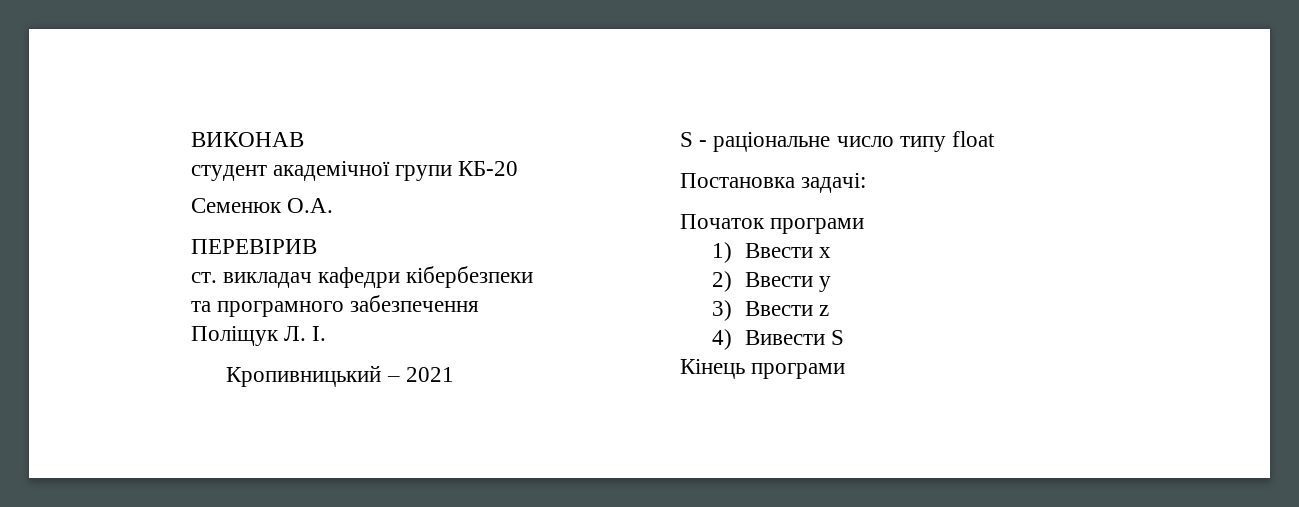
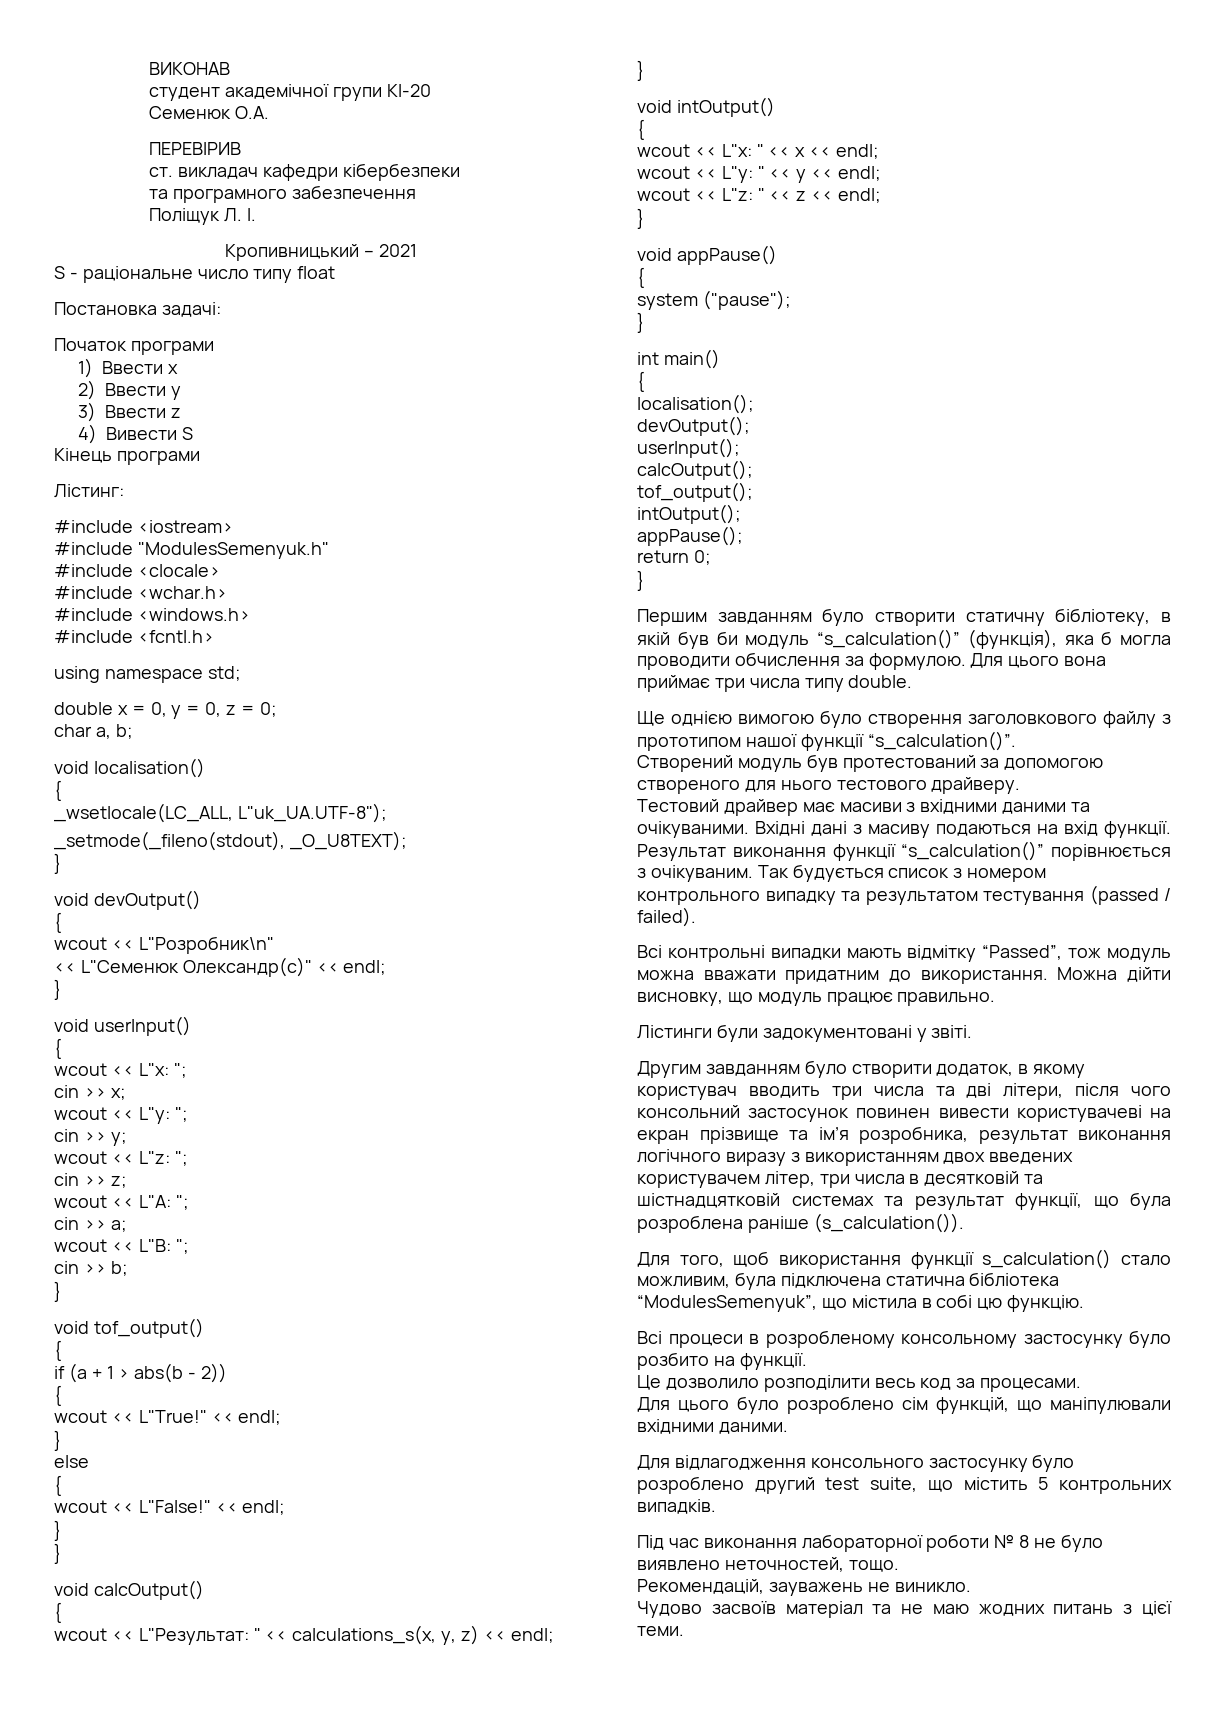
[458,161,519,176] КБ-20 -> [386,84,431,97] КІ-20
(846, 371) none -> [54,484,124,498] [54,520,233,533] [54,542,329,559] [54,564,220,577] [54,586,227,599] [54,608,250,621] [54,630,214,643] [54,666,241,683] [54,702,277,719] [54,724,133,739] [54,758,205,778] [54,780,62,801] [54,803,387,823] [54,831,407,851] [54,853,62,874] [54,890,201,910] [54,912,62,933] [54,936,274,954] [54,957,387,977] [54,979,62,1000] [54,1016,191,1036] [54,1038,62,1059] [54,1063,187,1078] [54,1085,126,1100] [54,1107,188,1124] [54,1129,127,1146] [54,1151,188,1166] [54,1173,127,1188] [54,1195,189,1210] [54,1217,127,1232] [54,1239,189,1254] [54,1261,128,1276] [54,1281,62,1302] [54,1318,204,1338] [54,1340,62,1361] [54,1363,228,1383] [54,1385,62,1406] [54,1410,282,1425] [54,1430,62,1451] [54,1455,89,1468] [54,1475,62,1496] [54,1500,286,1515] [54,1520,62,1541] [54,1543,62,1564] [54,1580,204,1600] [54,1602,62,1623] [54,1625,554,1645] [637,60,645,81] [637,97,775,117] [637,119,645,140] [637,144,880,159] [637,166,882,183] [637,188,882,203] [637,208,645,229] [637,245,777,265] [637,267,645,288] [637,290,791,310] [637,312,645,333] [637,349,720,369] [637,371,645,392] [637,394,754,414] [637,416,750,436] [637,438,740,458] [637,460,753,480] [637,482,753,502] [637,504,741,524] [637,526,743,546] [637,550,711,565] [637,570,645,591] [637,608,1171,626] [637,629,1171,649] [637,652,1107,670] [637,675,913,692] [637,710,1171,728] [637,731,1016,751] [637,754,1104,772] [637,777,1021,794] [637,799,1091,816] [637,821,1171,838] [637,841,1171,861] [637,864,1047,882] [637,885,1171,905] [637,907,696,927] [637,945,1171,962] [637,967,1171,984] [637,992,996,1006] [637,1024,973,1042] [637,1060,1086,1078] [637,1083,1171,1100] [637,1105,1171,1122] [637,1126,1171,1144] [637,1149,1074,1166] [637,1171,1044,1188] [637,1192,1171,1210] [637,1213,964,1233] [637,1249,1171,1269] [637,1272,1060,1290] [637,1294,1085,1312] [637,1330,1171,1348] [637,1352,807,1370] [637,1375,1082,1392] [637,1396,1171,1414] [637,1419,788,1434] [637,1454,1075,1472] [637,1476,1172,1494] [637,1499,716,1514] [637,1534,1103,1552] [637,1557,899,1572] [637,1579,971,1596] [637,1601,1172,1618] [637,1626,684,1636] // Лістинг: // #include <iostream> // #include "ModulesSemenyuk.h" // #include <clocale> // #include <wchar.h> // #include <windows.h> // #include <fcntl.h> // using namespace std; // double x = 0, y = 0, z = 0; // char a, b; // void localisation() // { // _wsetlocale(LC_ALL, L"uk_UA.UTF-8"); // _setmode(_fileno(stdout), _O_U8TEXT); // } // void devOutput() // { // wcout << L"Розробник\n" // << L"Семенюк Олександр(c)" << endl; // } // void userInput() // { // wcout << L"x: "; // cin >> x; // wcout << L"y: "; // cin >> y; // wcout << L"z: "; // cin >> z; // wcout << L"A: "; // cin >> a; // wcout << L"B: "; // cin >> b; // } // void tof_output() // { // if (a + 1 > abs(b - 2)) // { // wcout << L"True!" << endl; // } // else // { // wcout << L"False!" << endl; // } // } // void calcOutput() // { // wcout << L"Результат: " << calculations_s(x, y, z) << endl; // } // void intOutput() // { // wcout << L"x: " << x << endl; // wcout << L"y: " << y << endl; // wcout << L"z: " << z << endl; // } // void appPause() // { // system ("pause"); // } // int main() // { // localisation(); // devOutput(); // userInput(); // calcOutput(); // tof_output(); // intOutput(); // appPause(); // return 0; // } // Першим завданням було створити статичну бібліотеку, в якій був би модуль “s_calculation()” (функція), яка б могла проводити обчислення за формулою. Для цього вона приймає три числа типу double. // Ще однією вимогою було створення заголовкового файлу з прототипом нашої функції “s_calculation()”. // Створений модуль був протестований за допомогою створеного для нього тестового драйверу. // Тестовий драйвер має масиви з вхідними даними та очікуваними. Вхідні дані з масиву подаються на вхід функції. Результат виконання функції “s_calculation()” порівнюється з очікуваним. Так будується список з номером контрольного випадку та результатом тестування (passed / failed). // Всі контрольні випадки мають відмітку “Passed”, тож модуль можна вважати придатним до використання. Можна дійти висновку, що модуль працює правильно. // Лістинги були задокументовані у звіті. // Другим завданням було створити додаток, в якому користувач вводить три числа та дві літери, після чого консольний застосунок повинен вивести користувачеві на екран прізвище та ім’я розробника, результат виконання логічного виразу з використанням двох введених користувачем літер, три числа в десятковій та шістнадцятковій системах та результат функції, що була розроблена раніше (s_calculation()). // Для того, щоб використання функції s_calculation() стало можливим, була підключена статична бібліотека “ModulesSemenyuk”, що містила в собі цю функцію. // Всі процеси в розробленому консольному застосунку було розбито на функції. // Це дозволило розподілити весь код за процесами. // Для цього було розроблено сім функцій, що маніпулювали вхідними даними. // Для відлагодження консольного застосунку було розроблено другий test suite, що містить 5 контрольних випадків. // Під час виконання лабораторної роботи № 8 не було виявлено неточностей, тощо. // Рекомендацій, зауважень не виникло. // Чудово засвоїв матеріал та не маю жодних питань з цієї теми.

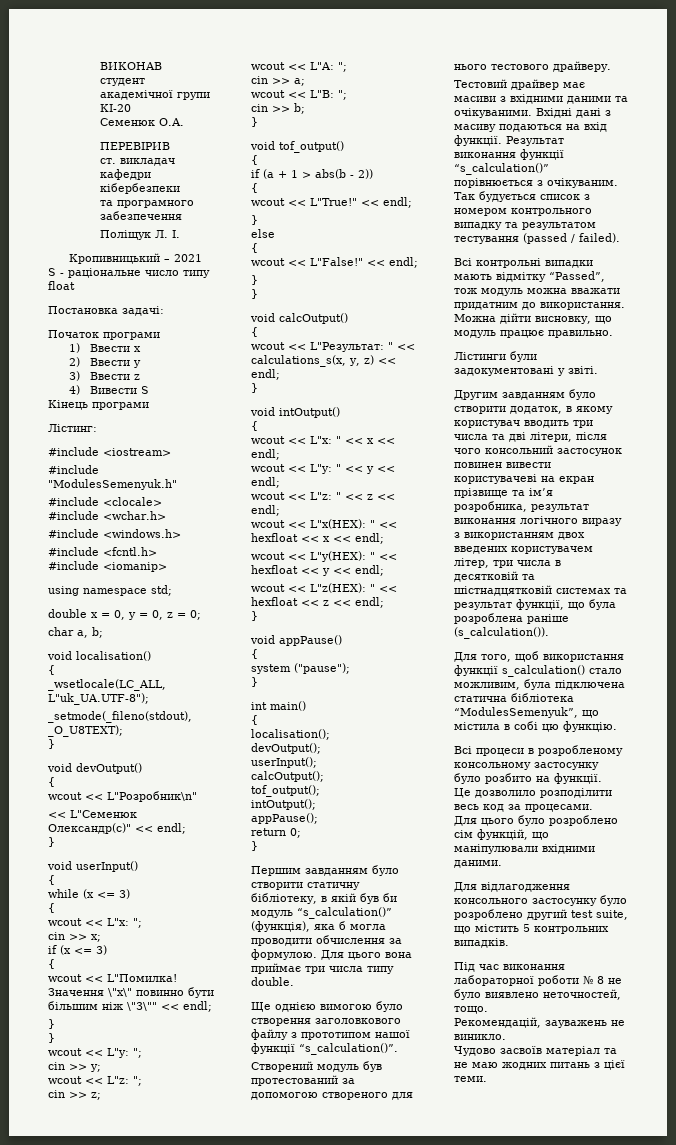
(214, 636) none -> [48,561,167,572] // #include <iomanip>
(62, 1048) none -> [48,889,130,899] [48,903,55,913] // while (x <= 3) // {
(126, 1094) none -> [48,945,107,955] [48,959,55,969] [48,974,177,982] [48,987,214,998] [48,1001,212,1012] [48,1019,55,1029] [48,1033,55,1043] // if (x <= 3) // { // wcout << L"Помилка! Значення \"x\" повинно бути бiльшим нiж \"3\"" << endl; // } // }
(882, 195) none -> [251,519,397,529] [251,533,384,544] [251,551,397,562] [251,565,384,576] [251,583,397,593] [251,597,384,608] // wcout << L"x(HEX): " << hexfloat << x << endl; // wcout << L"y(HEX): " << hexfloat << y << endl; // wcout << L"z(HEX): " << hexfloat << z << endl;

